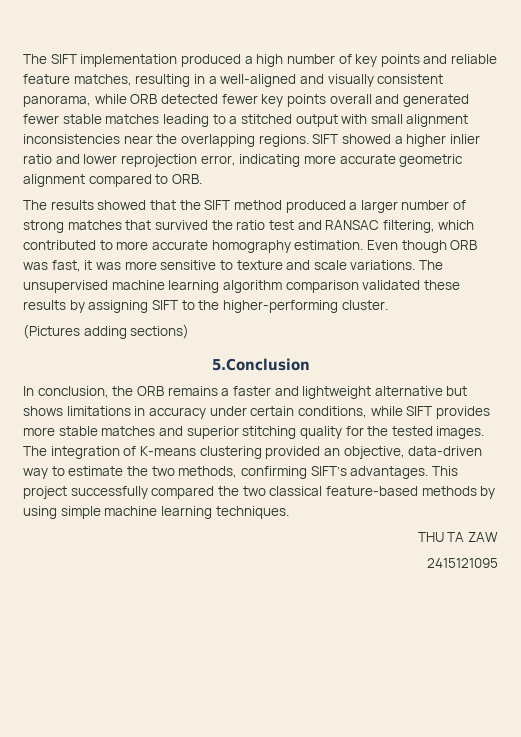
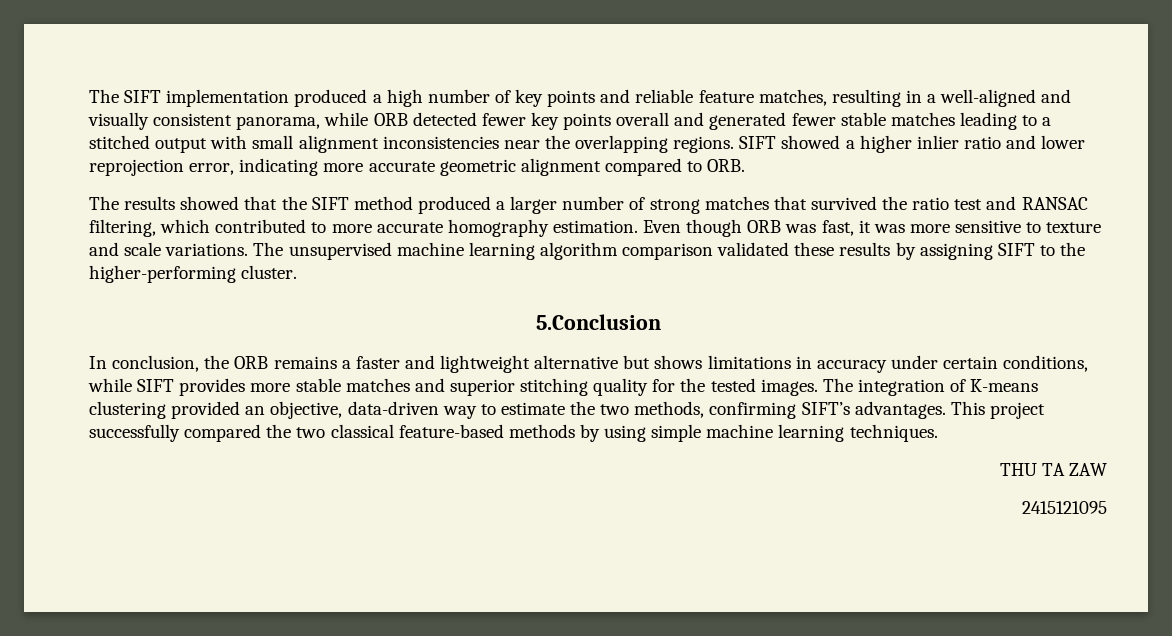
[23,324,190,339] // (Pictures adding sections) -> (298, 272) none

